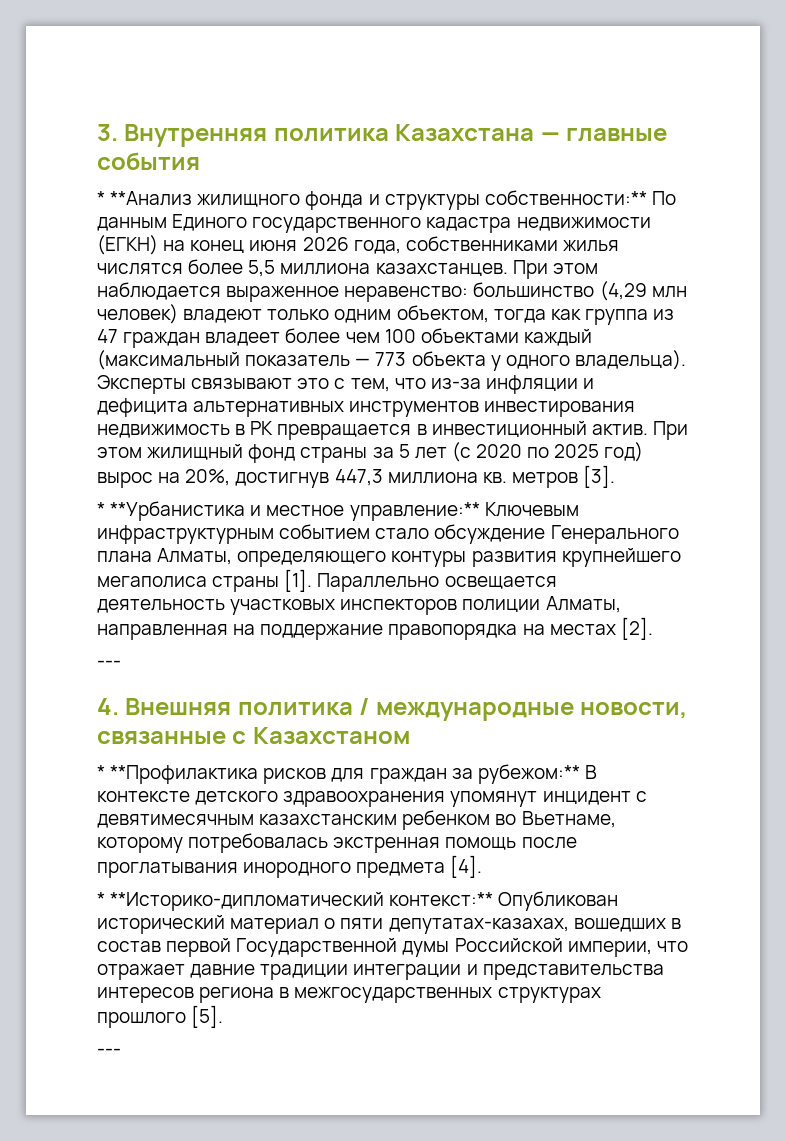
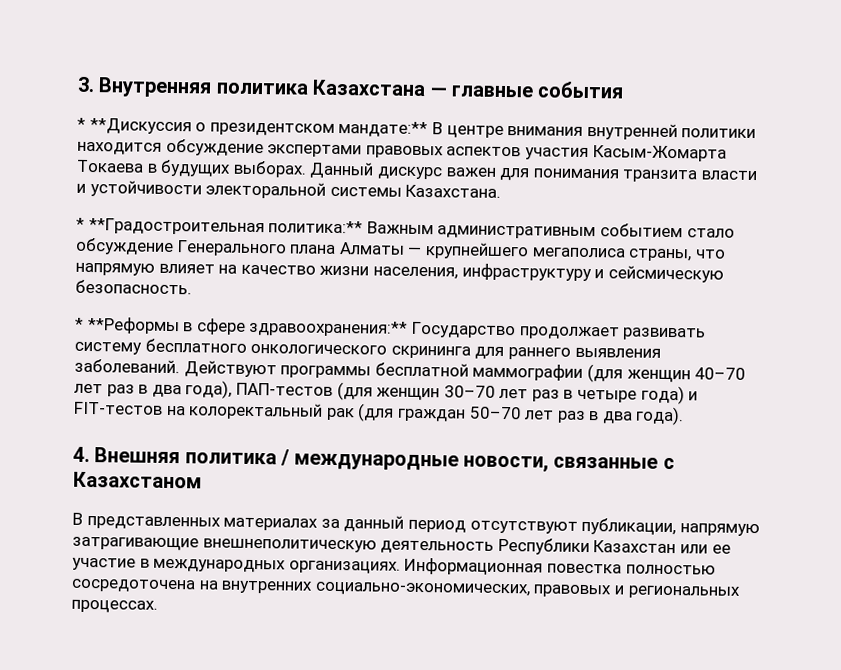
[110,190,676,210] [97,214,651,233] [97,235,619,255] [97,259,598,279] [97,281,687,302] [97,304,675,325] [97,328,592,348] [97,350,686,371] [97,375,595,394] [97,398,636,417] [97,421,688,440] [97,442,644,463] [97,465,616,488] [97,501,579,521] [97,525,274,544] **Анализ жилищного фонда и структуры собственности:** По данным Единого государственного кадастра недвижимости (ЕГКН) на конец июня 2026 года, собственниками жилья числятся более 5,5 миллиона казахстанцев. При этом наблюдается выраженное неравенство: большинство (4,29 млн человек) владеют только одним объектом, тогда как группа из 47 граждан владеет более чем 100 объектами каждый (максимальный показатель — 773 объекта у одного владельца). Эксперты связывают это с тем, что из-за инфляции и дефицита альтернативных инструментов инвестирования недвижимость в РК превращается в инвестиционный актив. При этом жилищный фонд страны за 5 лет (с 2020 по 2025 год) вырос на 20%, достигнув 447,3 миллиона кв. метров [3]. // * **Урбанистика и местное управление:** Ключевым инфраструктурным -> [89,117,757,141] [77,138,727,162] [76,159,757,183] [76,180,502,199] [76,217,597,240] **Дискуссия о президентском мандате:** В центре внимания внутренней политики находится обсуждение экспертами правовых аспектов участия Касым-Жомарта Токаева в будущих выборах. Данный дискурс важен для понимания транзита власти и устойчивости электоральной системы Казахстана. // * **Градостроительная политика:** Важным административным
[157,548,681,567] [97,569,557,592] [97,596,621,615] [97,617,653,640] [97,660,121,668] Алматы, определяющего контуры развития крупнейшего мегаполиса страны [1]. Параллельно освещается деятельность участковых инспекторов полиции Алматы, направленная на поддержание правопорядка на местах [2]. // --- -> [338,242,726,262] [75,262,724,283] [75,279,192,295] [75,316,707,341] [74,338,661,360] [74,358,747,383] [74,380,699,405] [74,401,685,426] Алматы — крупнейшего мегаполиса страны, что напрямую влияет на качество жизни населения, инфраструктуру и сейсмическую безопасность. // * **Реформы в сфере здравоохранения:** Государство продолжает развивать систему бесплатного онкологического скрининга для раннего выявления заболеваний. Действуют программы бесплатной маммографии (для женщин 40–70 лет раз в два года), ПАП-тестов (для женщин 30–70 лет раз в четыре года) и FIT-тестов на колоректальный рак (для граждан 50–70 лет раз в два года).
[97,764,597,784] [97,791,647,807] [97,810,616,830] [97,833,577,853] [97,855,483,878] [97,891,619,911] [97,915,681,934] [97,938,688,957] [97,964,664,980] [97,987,601,1003] [97,1005,224,1028] [97,1048,121,1056] * **Профилактика рисков для граждан за рубежом:** В контексте детского здравоохранения упомянут инцидент с девятимесячным казахстанским ребенком во Вьетнаме, которому потребовалась экстренная помощь после проглатывания инородного предмета [4]. // * **Историко-дипломатический контекст:** Опубликован исторический материал о пяти депутатах-казахах, вошедших в состав первой Государственной думы Российской империи, что отражает давние традиции интеграции и представительства интересов региона в межгосударственных структурах прошлого [5]. // --- -> [72,512,760,537] [72,536,731,556] [72,557,716,576] [71,578,740,599] [71,599,158,613] В представленных материалах за данный период отсутствуют публикации, напрямую затрагивающие внешнеполитическую деятельность Республики Казахстан или ее участие в международных организациях. Информационная повестка полностью сосредоточена на внутренних социально-экономических, правовых и региональных процессах.

